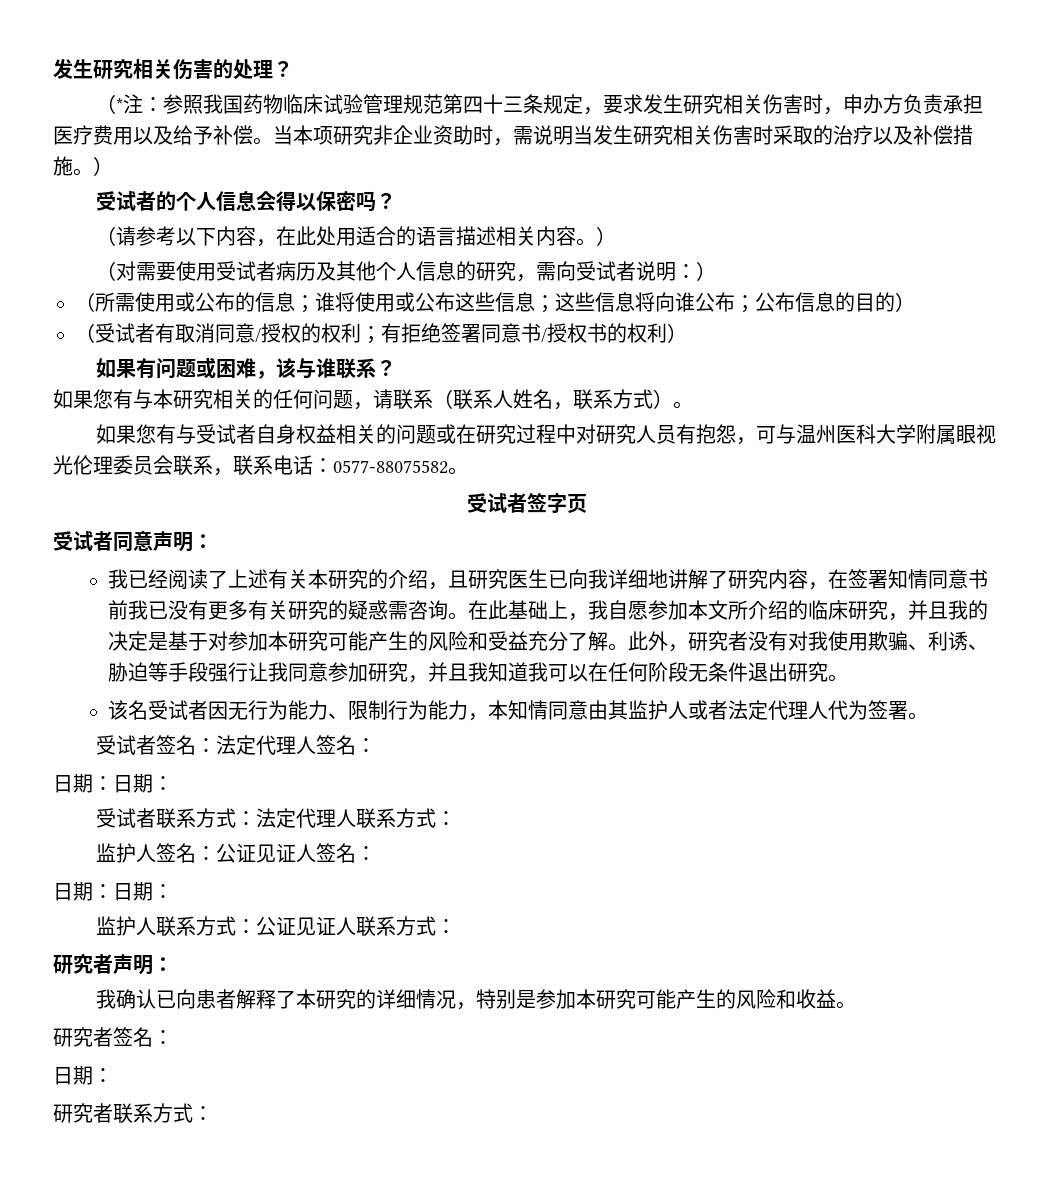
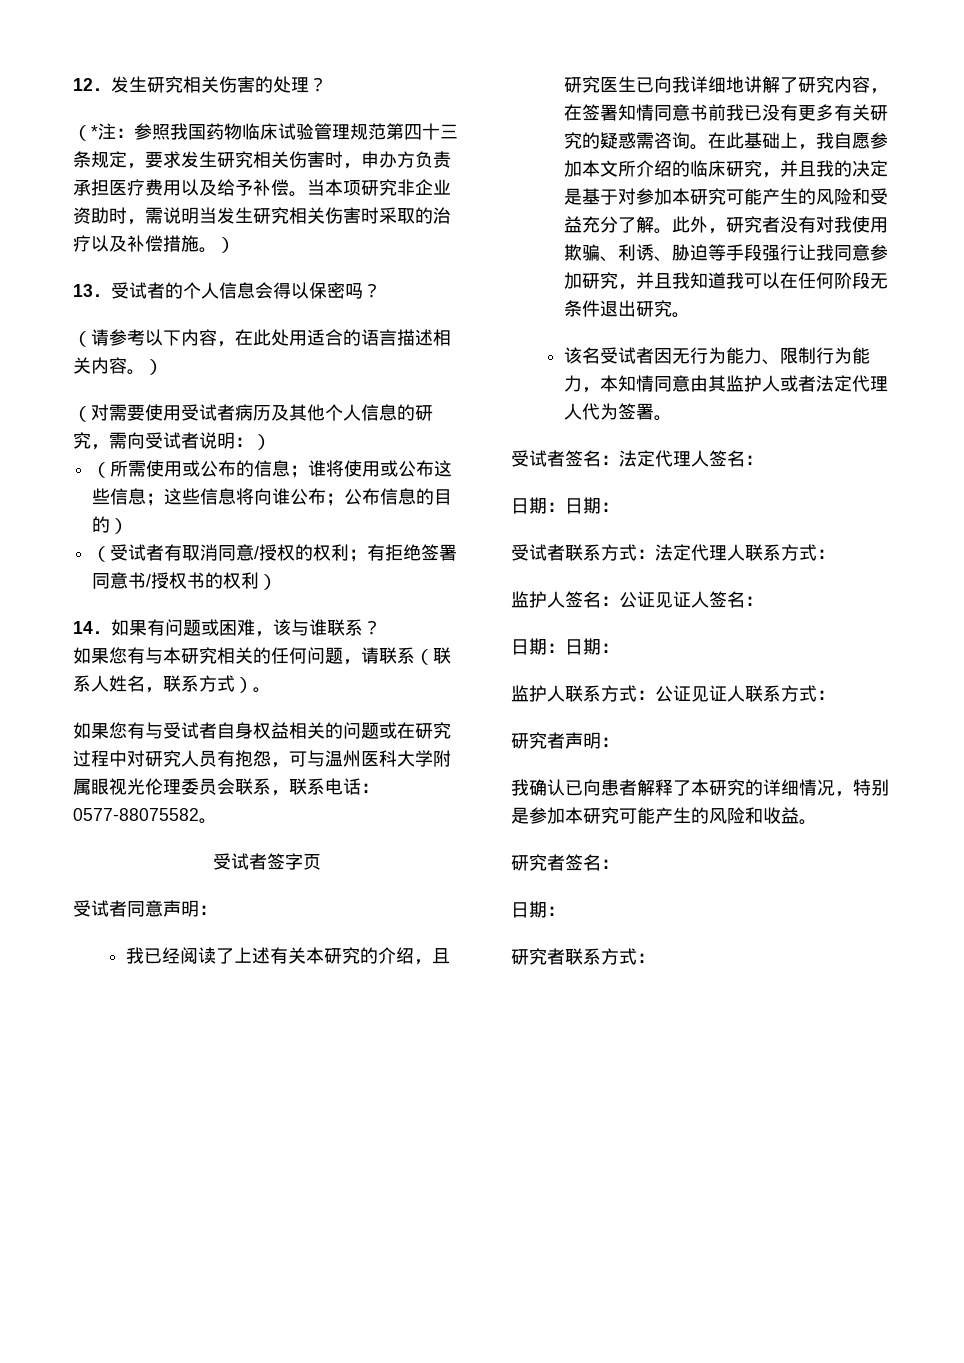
(53, 69) none -> [73,78,111,91] 12．
(113, 166) none -> [73,284,111,297] 13．
(687, 333) none -> [73,621,111,634] 14．

